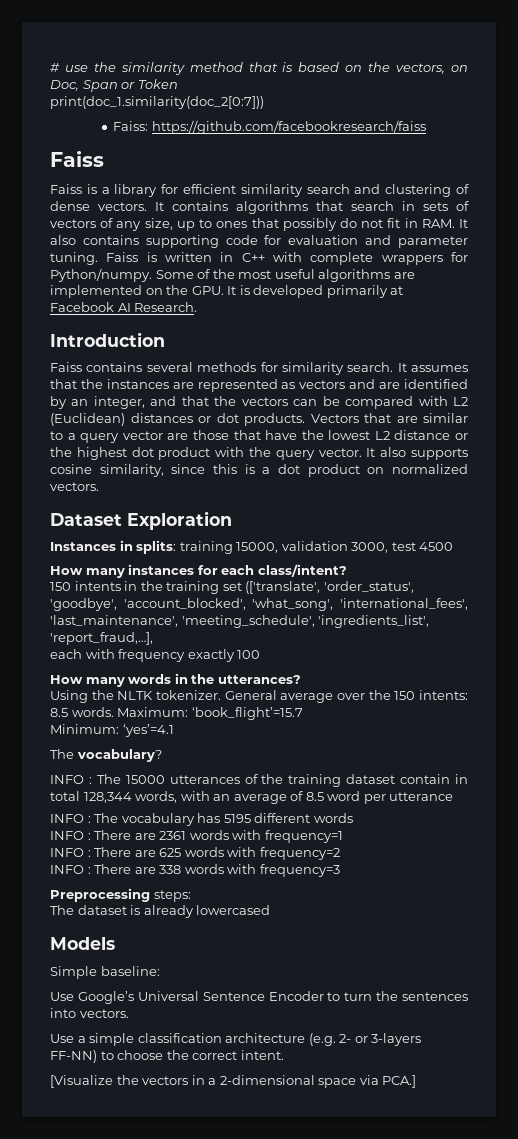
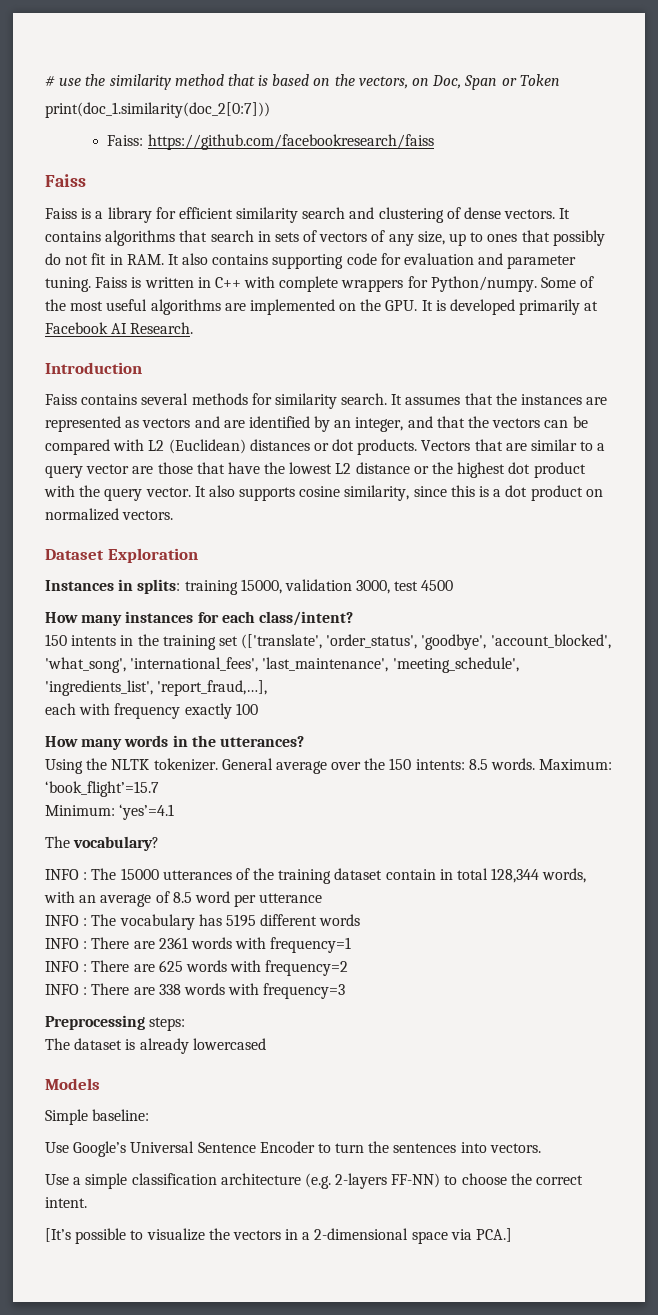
[339,1033,422,1046] 2- or 3-layers -> [335,1173,388,1189] 2-layers
[50,1075,113,1088] [Visualize -> [45,1228,205,1244] [It’s possible to visualize

